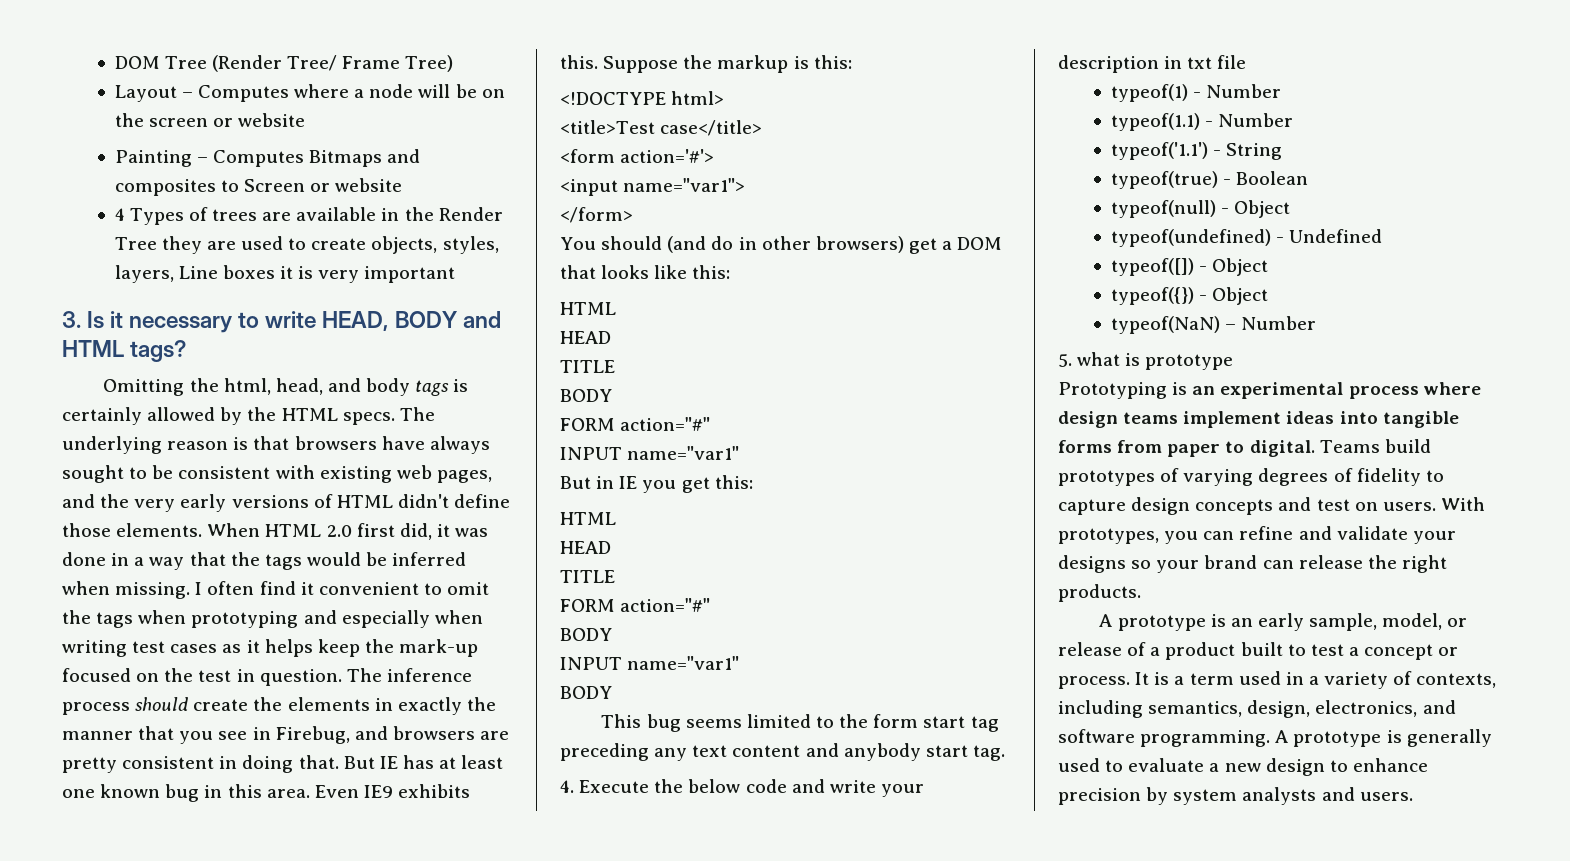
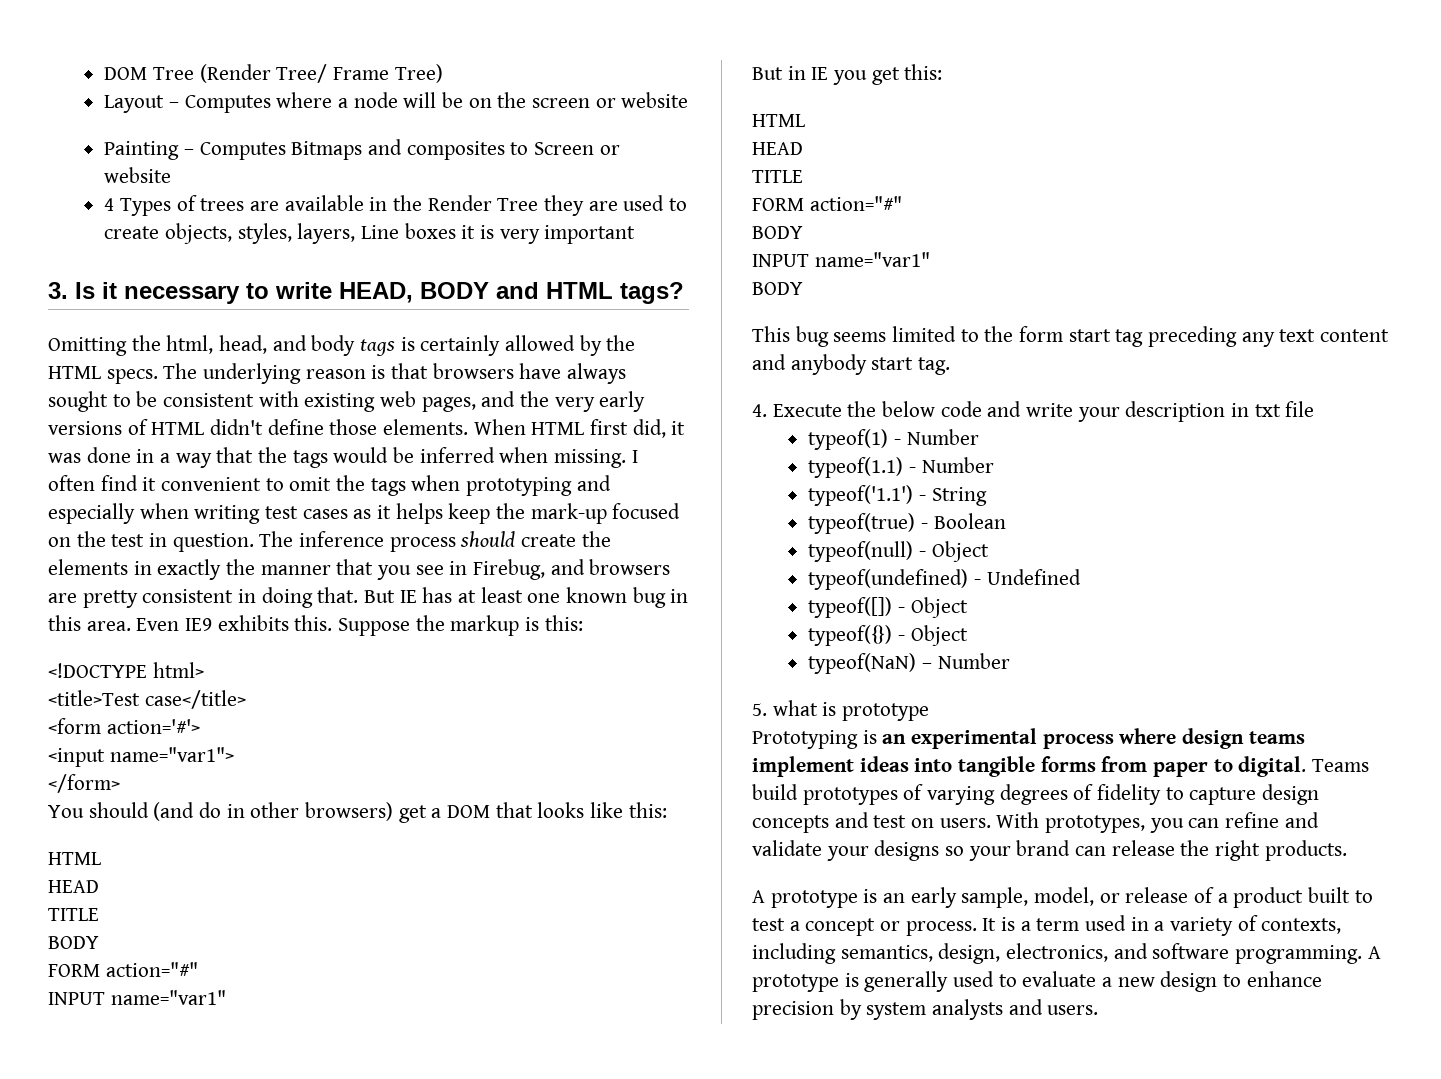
[326,525,352,537] 2.0 -> (585, 428) none

